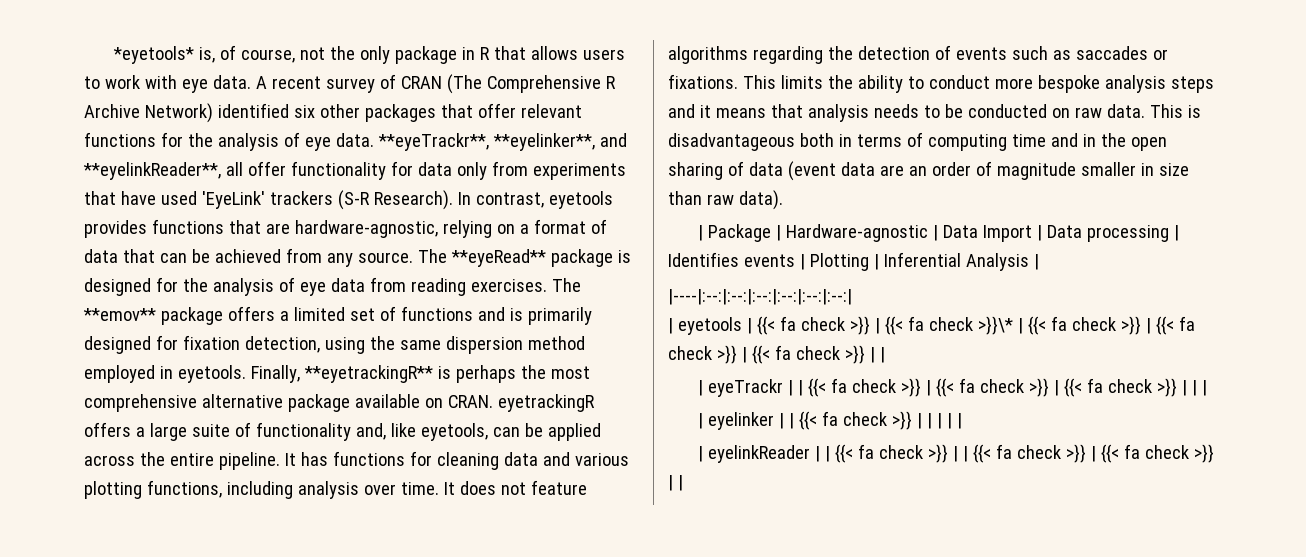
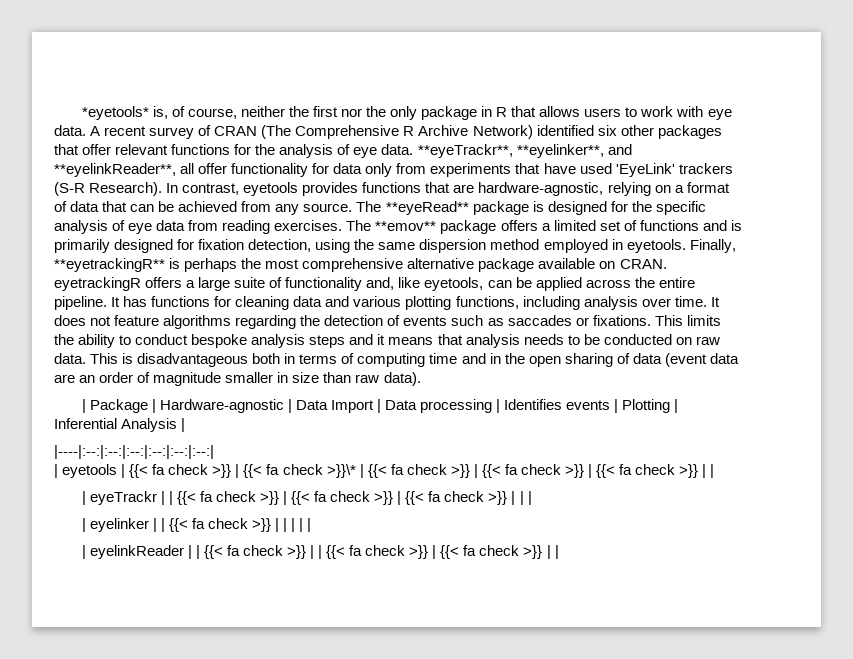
[299,47,325,60] not -> [240,106,362,117] neither the first nor
(208, 285) none -> [655,201,706,215] specific
[994,78,1033,89] more -> (189, 339) none

